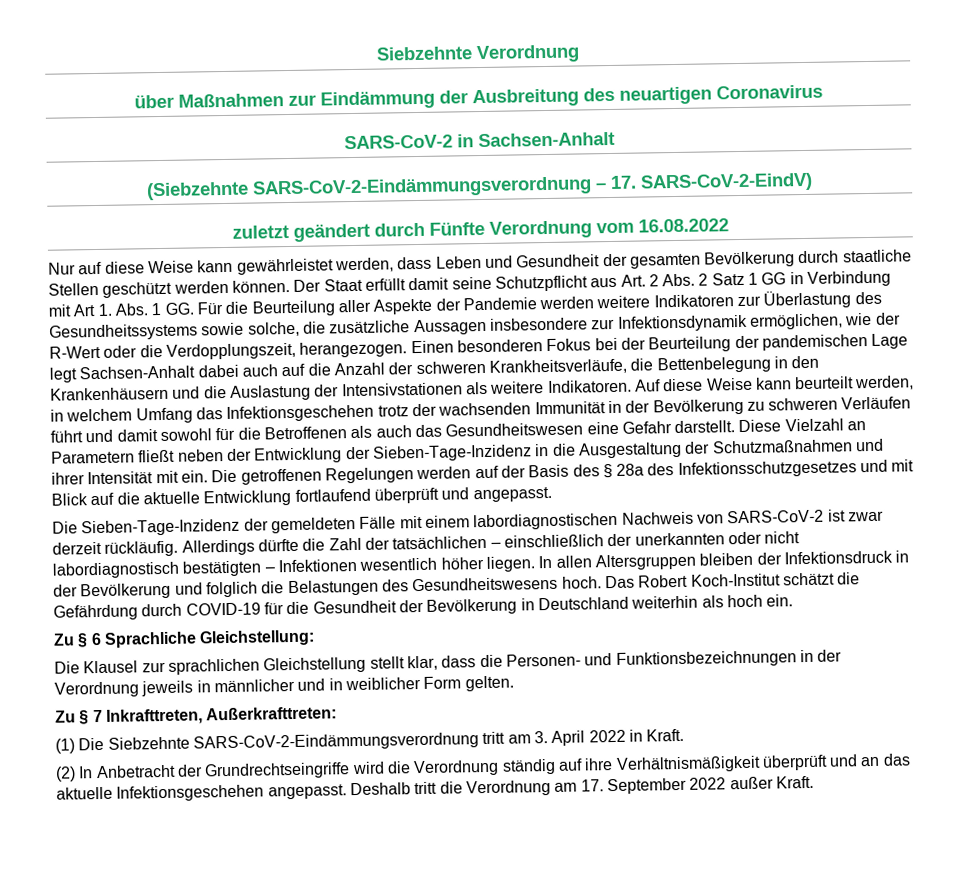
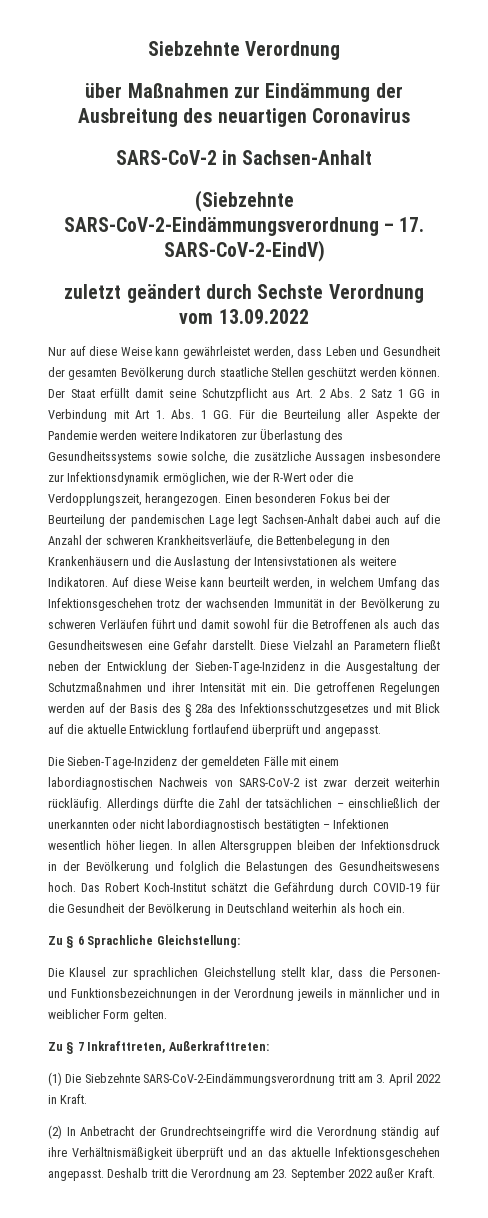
[428,221,485,236] Fünfte -> [257,284,324,299] Sechste
[637,218,729,233] 16.08.2022 -> [218,309,309,324] 13.09.2022
(102, 548) none -> [394,777,440,787] weiterhin
[580,779,604,792] 17. -> [272,1169,288,1178] 23.

